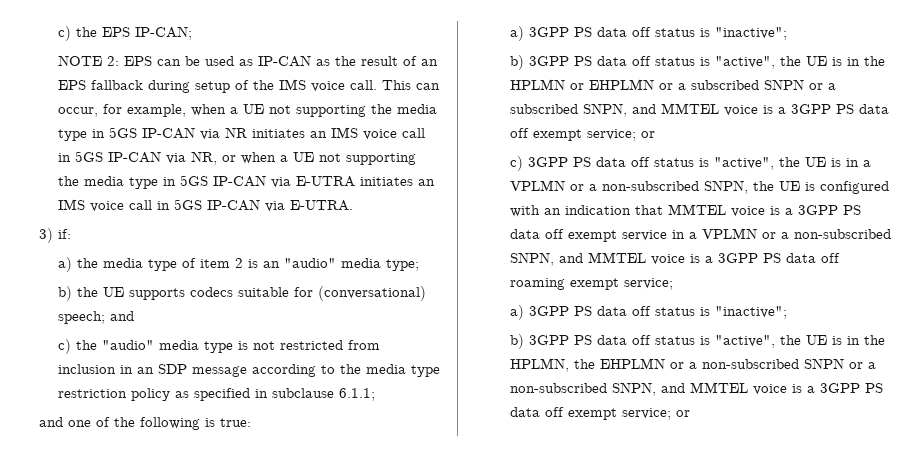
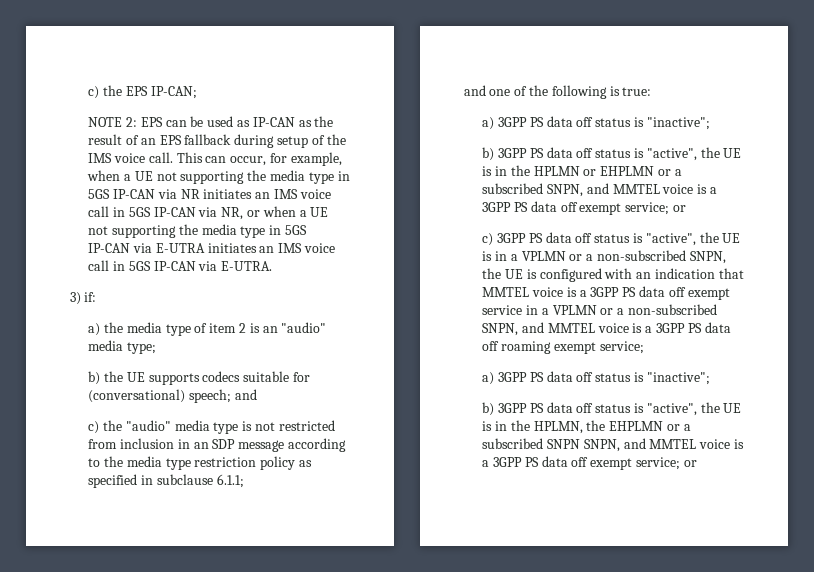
[763,79,836,90] [509,104,578,114] SNPN or a subscribed -> (544, 188) none
[701,358,876,369] [509,383,607,393] non-subscribed SNPN or a non-subscribed -> [482,438,581,449] subscribed SNPN

